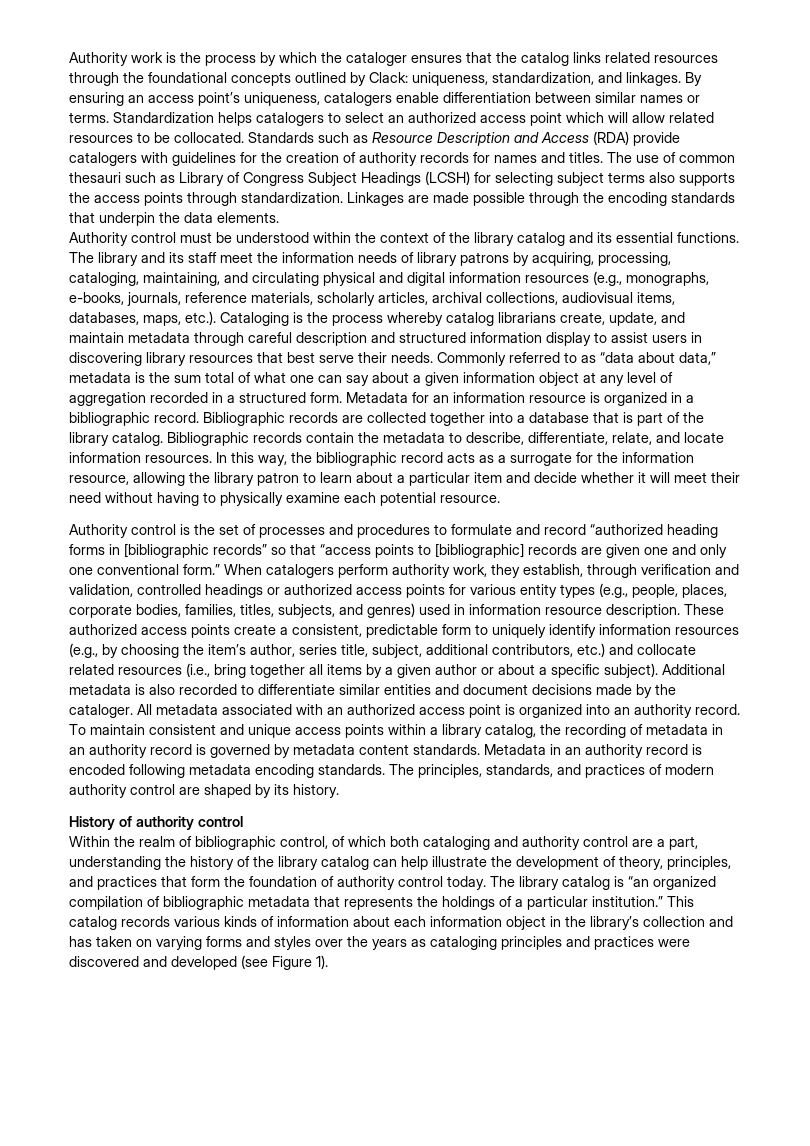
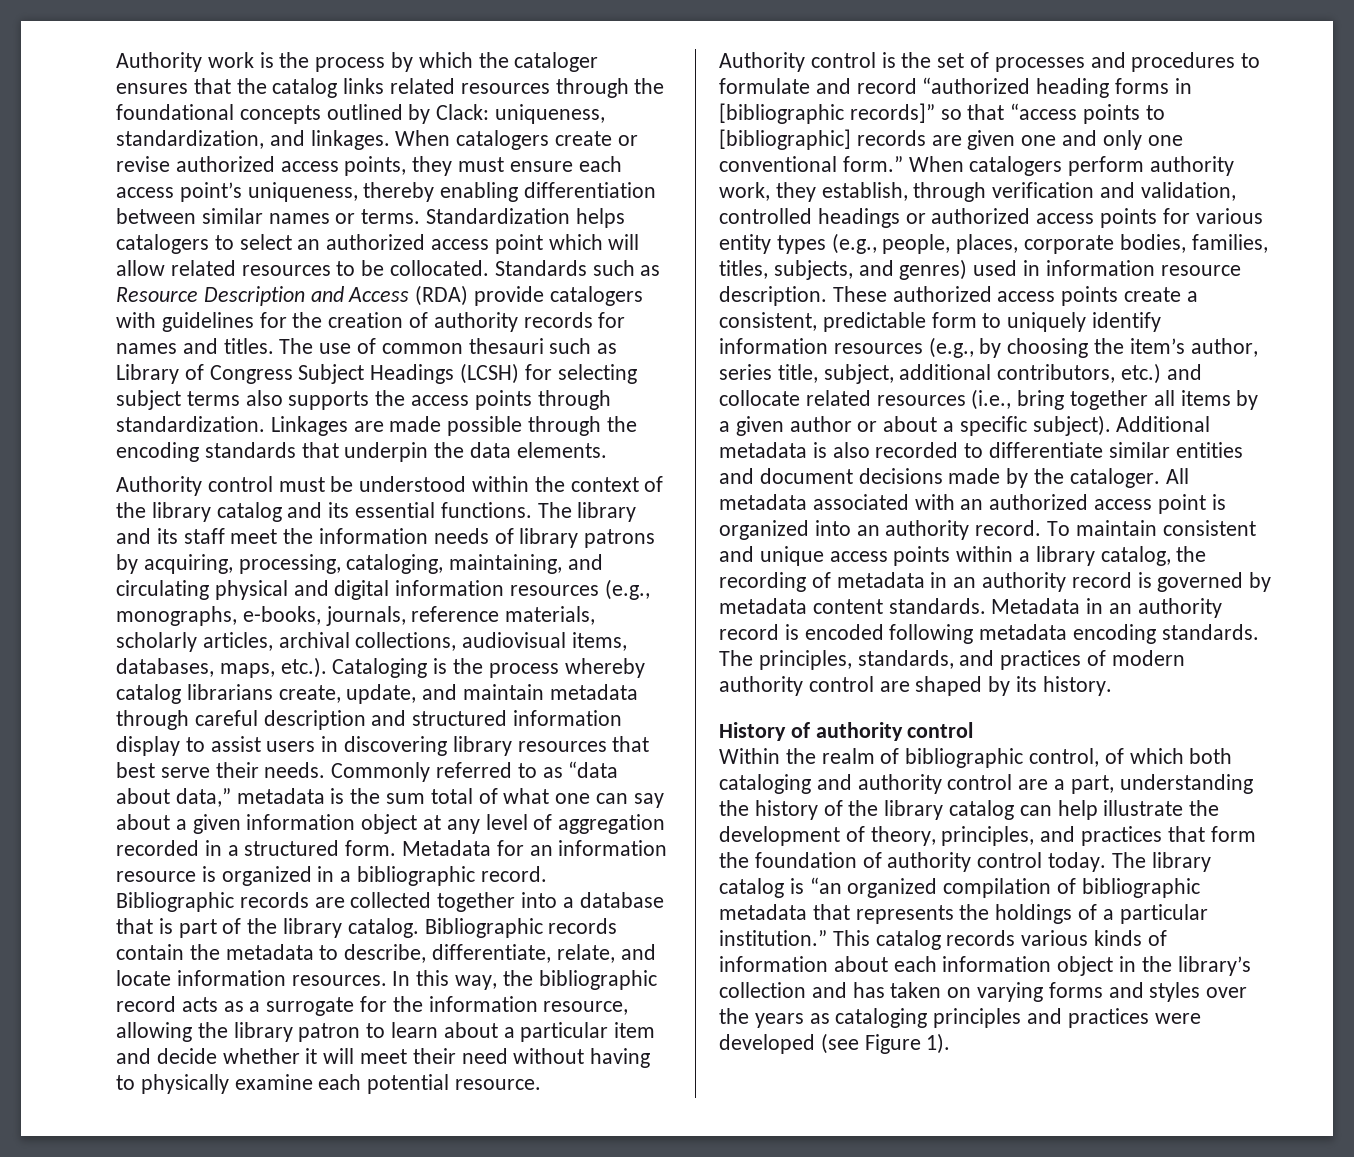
[685,72,702,86] [69,92,144,106] By ensuring an -> [395,130,638,150] [116,156,622,176] When catalogers create or revise authorized access points, they must ensure each
[324,92,439,106] catalogers enable -> [363,182,519,202] thereby enabling
[213,544,267,555] records” -> [849,103,935,123] records]”
[69,956,167,967] discovered and -> (1201, 1018) none

